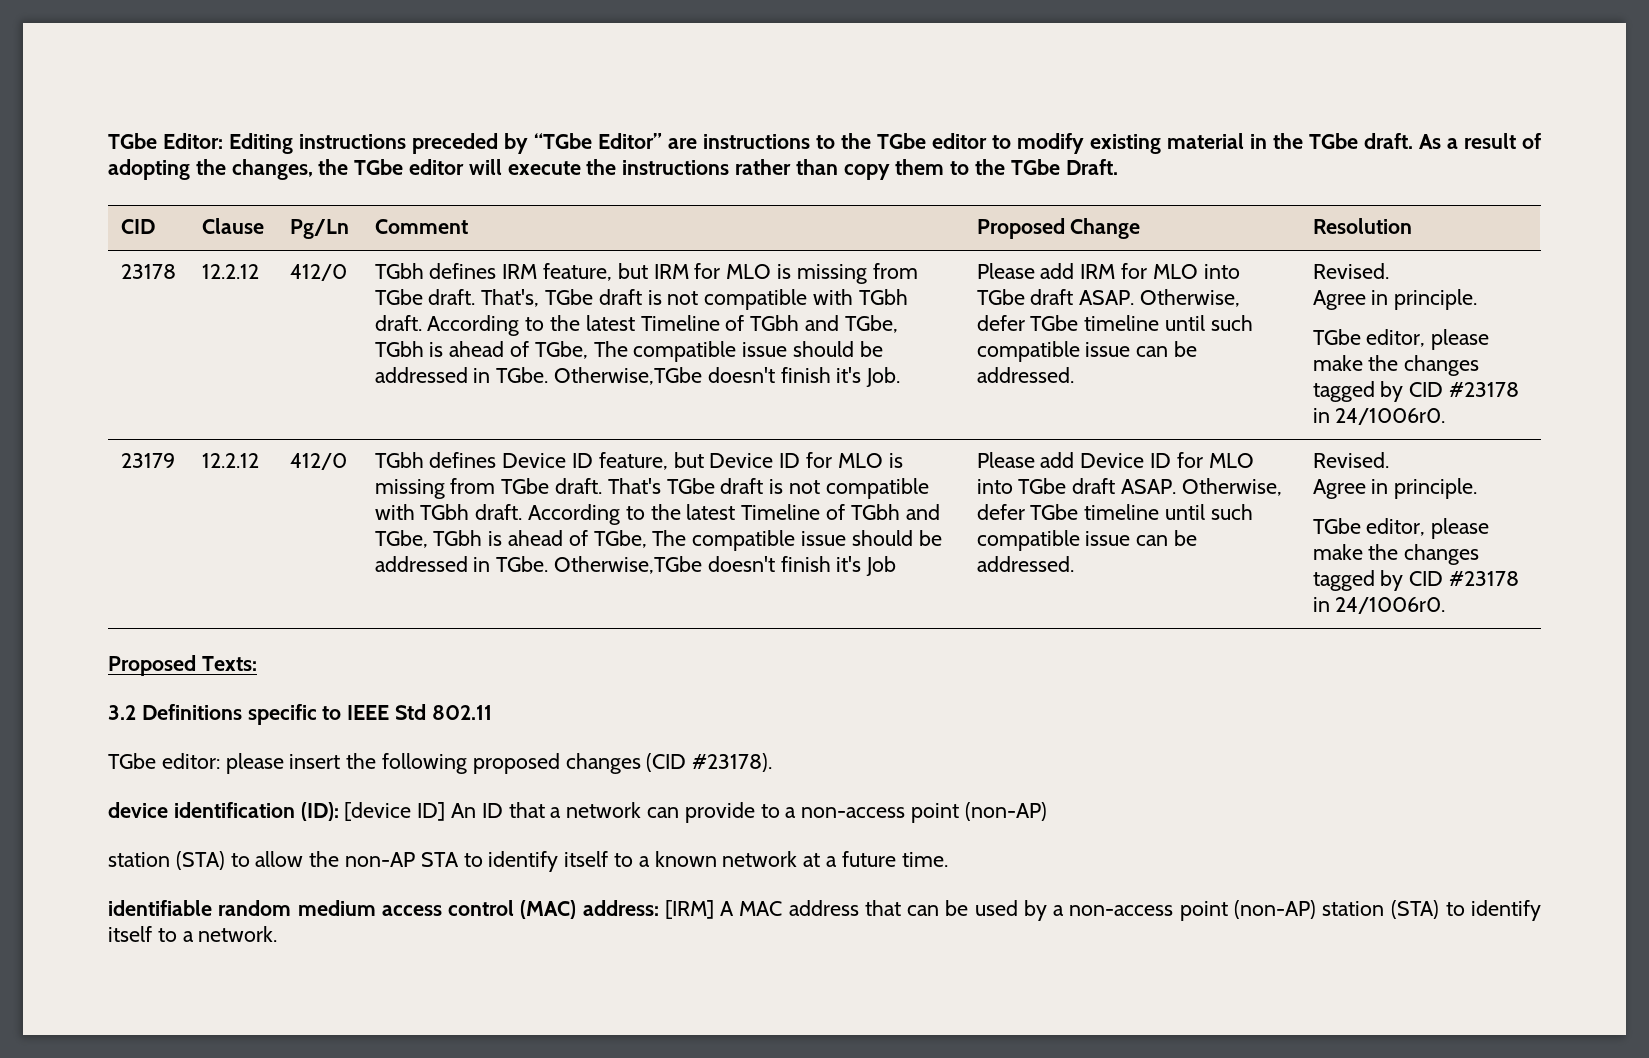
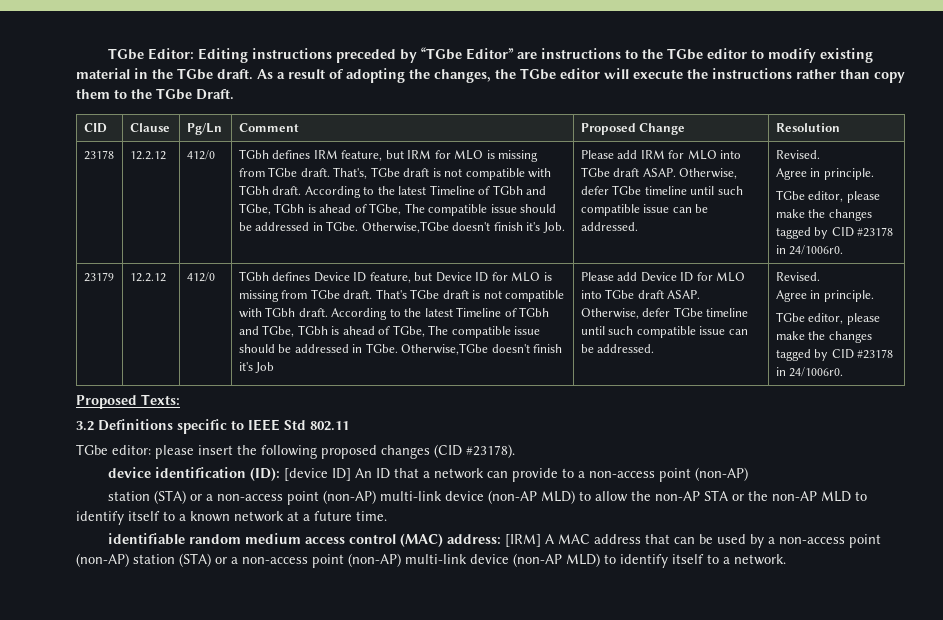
(225, 860) none -> [189,490,575,505] or a non-access point (non-AP) multi-link device (non-AP MLD)
(459, 859) none -> [731,491,851,502] or the non-AP MLD
(1440, 909) none -> [215,553,600,568] or a non-access point (non-AP) multi-link device (non-AP MLD)

